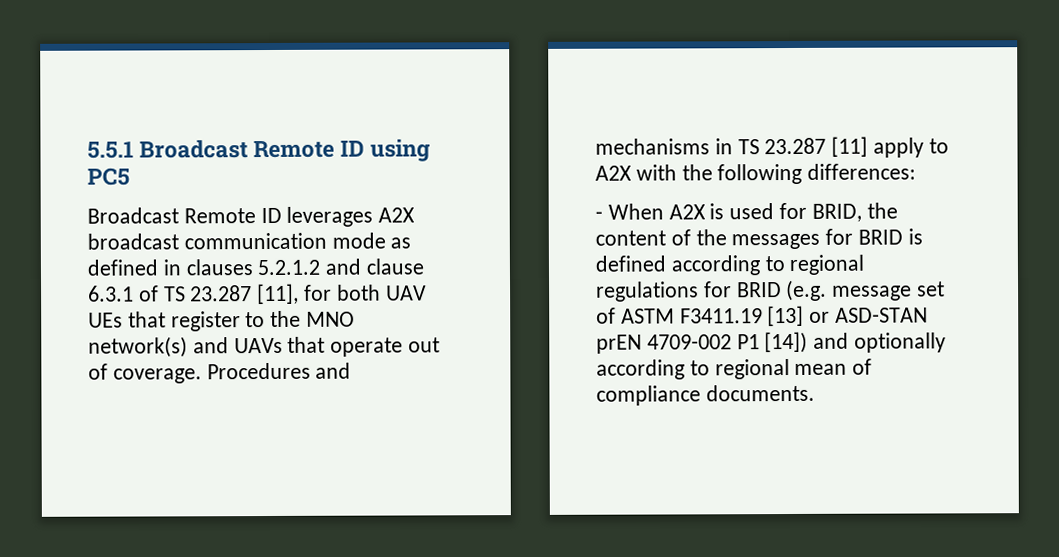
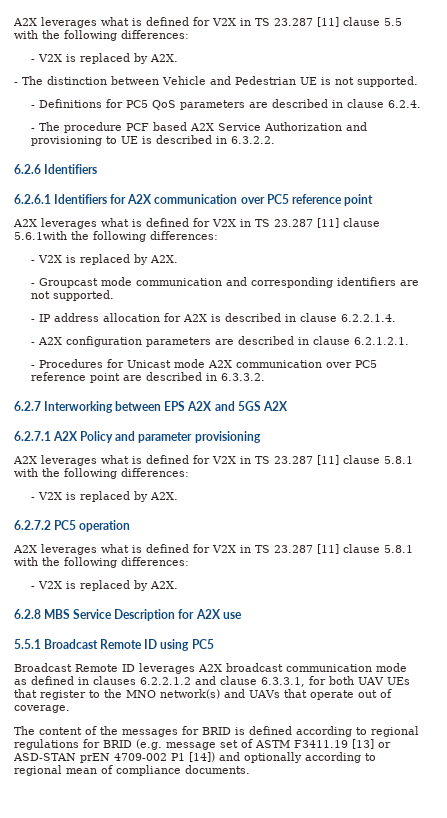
(87, 150) none -> [13,17,402,28] [14,30,189,41] [30,53,178,64] [14,76,418,87] [30,99,421,110] [30,122,367,133] [30,135,275,146] [14,164,98,174] [14,194,373,206] [13,218,380,229] [14,231,218,242] [30,254,178,265] [30,277,419,288] [30,290,114,301] [30,313,396,322] [30,336,409,347] [30,359,377,368] [30,372,265,383] [14,401,288,413] [14,431,261,443] [13,455,413,466] [14,468,189,479] [30,491,178,502] [14,520,131,532] [13,544,413,555] [14,557,189,568] [30,580,178,591] [14,609,242,621] A2X leverages what is defined for V2X in TS 23.287 [11] clause 5.5 with the following differences: // - V2X is replaced by A2X. // - The distinction between Vehicle and Pedestrian UE is not supported. // - Definitions for PC5 QoS parameters are described in clause 6.2.4. // - The procedure PCF based A2X Service Authorization and provisioning to UE is described in 6.3.2.2. // 6.2.6 Identifiers // 6.2.6.1 Identifiers for A2X communication over PC5 reference point // A2X leverages what is defined for V2X in TS 23.287 [11] clause 5.6.1with the following differences: // - V2X is replaced by A2X. // - Groupcast mode communication and corresponding identifiers are not supported. // - IP address allocation for A2X is described in clause 6.2.2.1.4. // - A2X configuration parameters are described in clause 6.2.1.2.1. // - Procedures for Unicast mode A2X communication over PC5 reference point are described in 6.3.3.2. // 6.2.7 Interworking between EPS A2X and 5GS A2X // 6.2.7.1 A2X Policy and parameter provisioning // A2X leverages what is defined for V2X in TS 23.287 [11] clause 5.8.1 with the following differences: // - V2X is replaced by A2X. // 6.2.7.2 PC5 operation // A2X leverages what is defined for V2X in TS 23.287 [11] clause 5.8.1 with the following differences: // - V2X is replaced by A2X. // 6.2.8 MBS Service Description for A2X use //
[257,259,321,276] 5.2.1.2 -> [140,677,191,685] 6.2.2.1.2
[88,283,300,305] 6.3.1 of TS 23.287 [11], -> [261,677,305,687] 6.3.3.1,
[206,362,352,380] [595,136,949,158] [595,163,917,185] [595,202,898,222] Procedures and mechanisms in TS 23.287 [11] apply to A2X with the following differences: // - When A2X is used for BRID, the -> [14,726,35,735] // The

